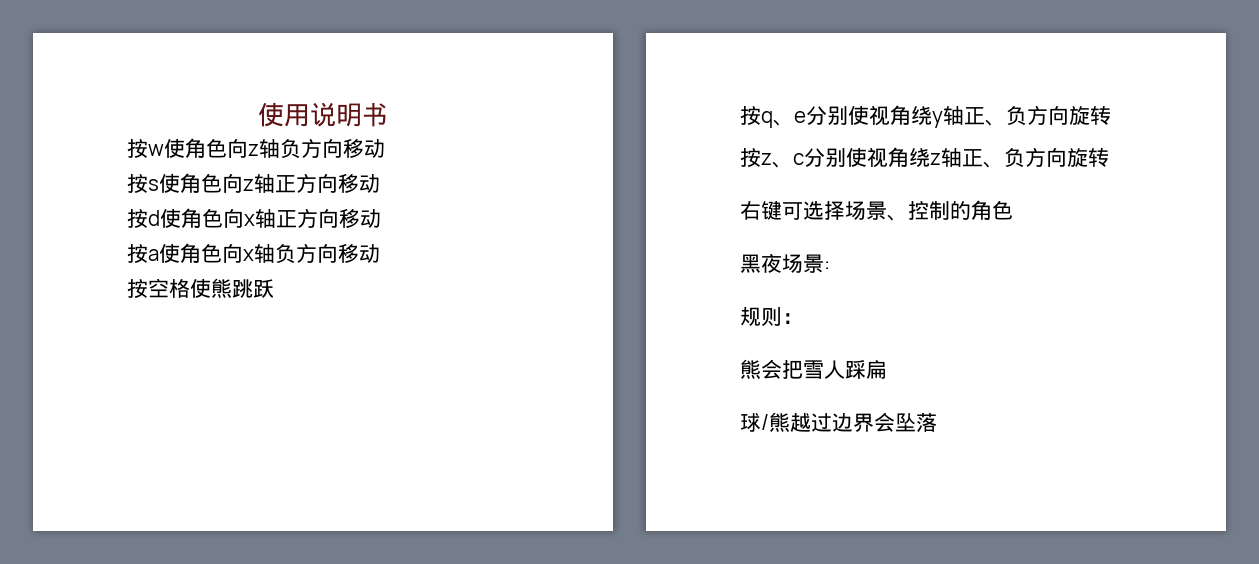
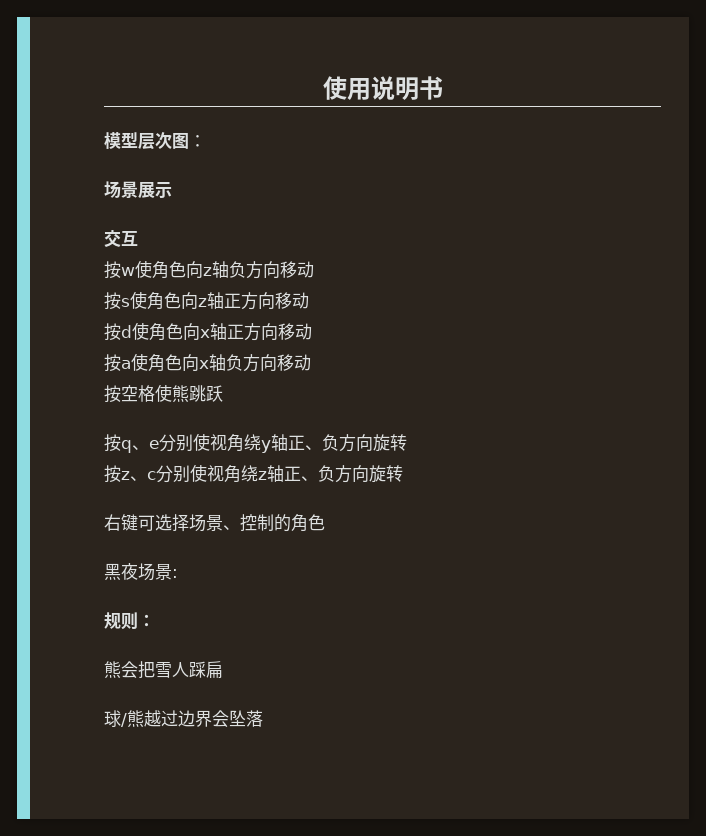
(388, 114) none -> [104,132,206,150] [104,181,172,198] [104,230,138,247] // 模型层次图： // 场景展示 // 交互

